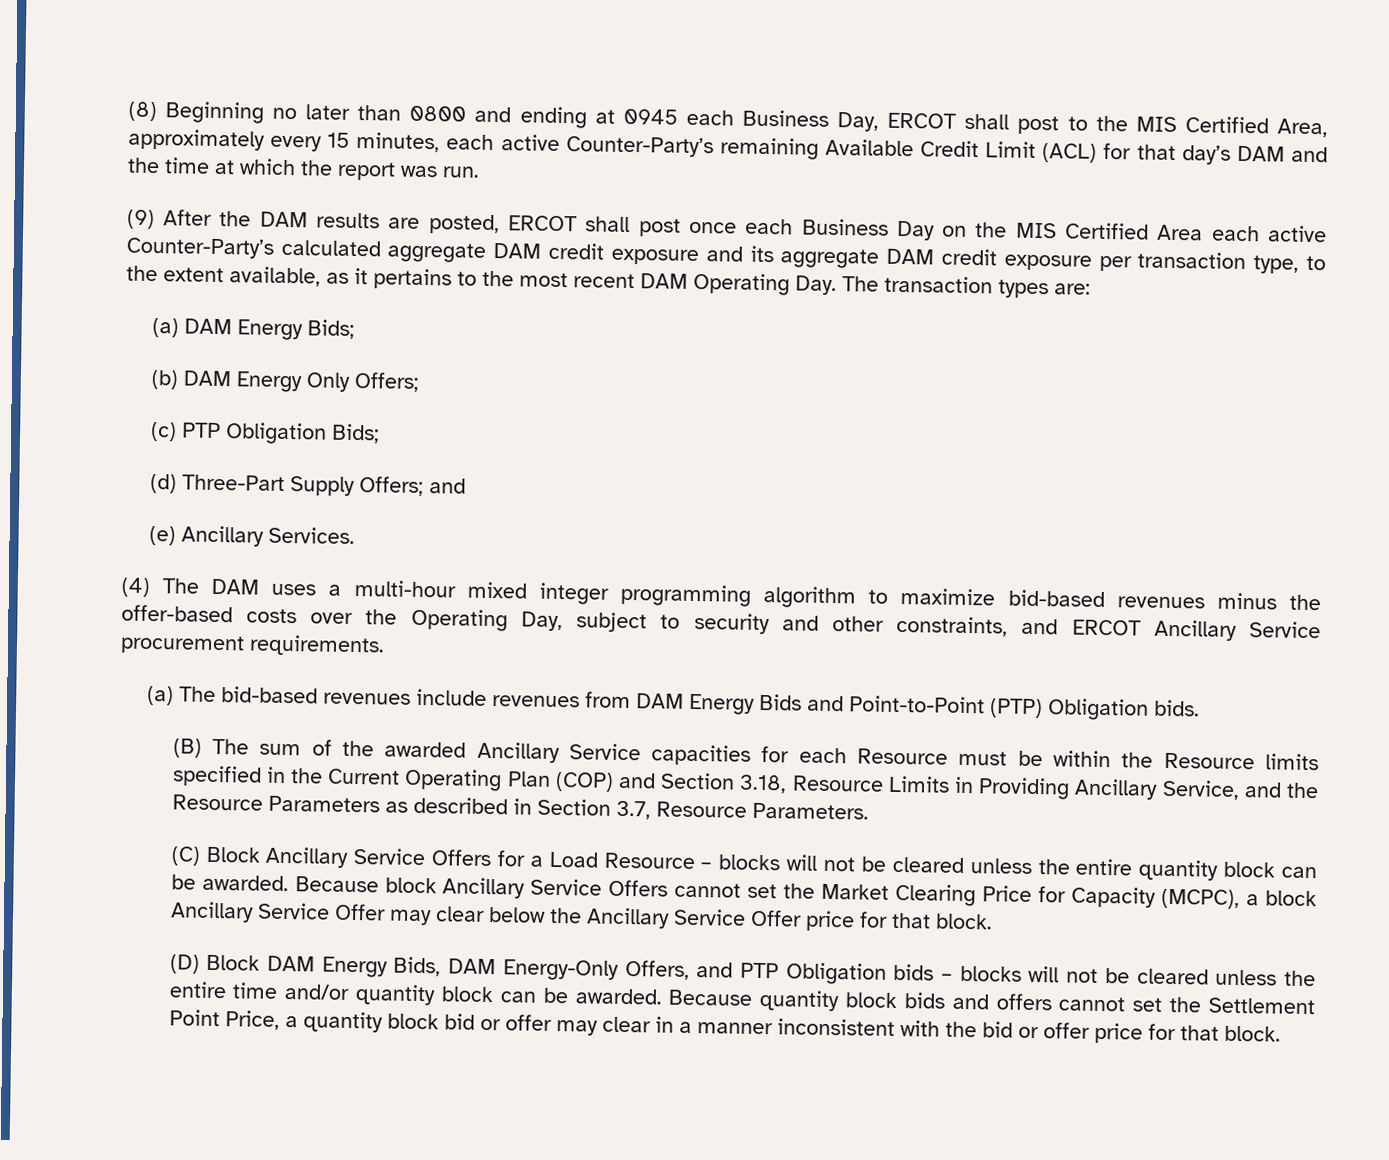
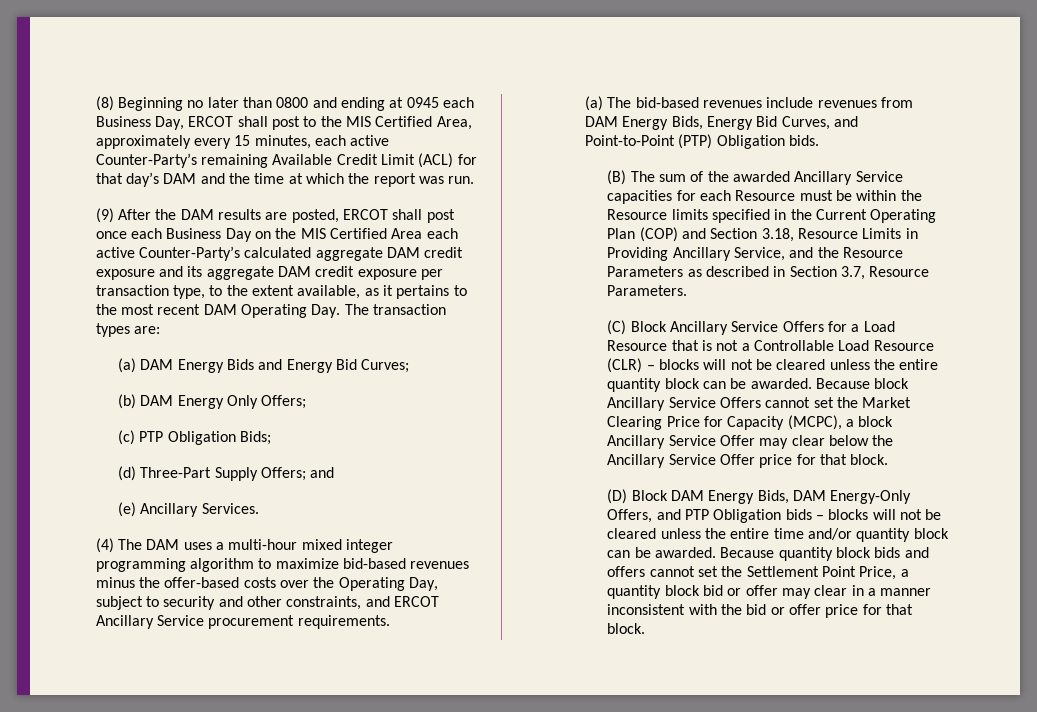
[306,319,355,339] Bids; -> [227,359,410,373] Bids and Energy Bid Curves;
[758,693,802,711] Bids -> [671,116,830,130] Bids, Energy Bid Curves,
(695, 861) none -> [671,340,934,351] [607,358,643,373] that is not a Controllable Load Resource (CLR)

